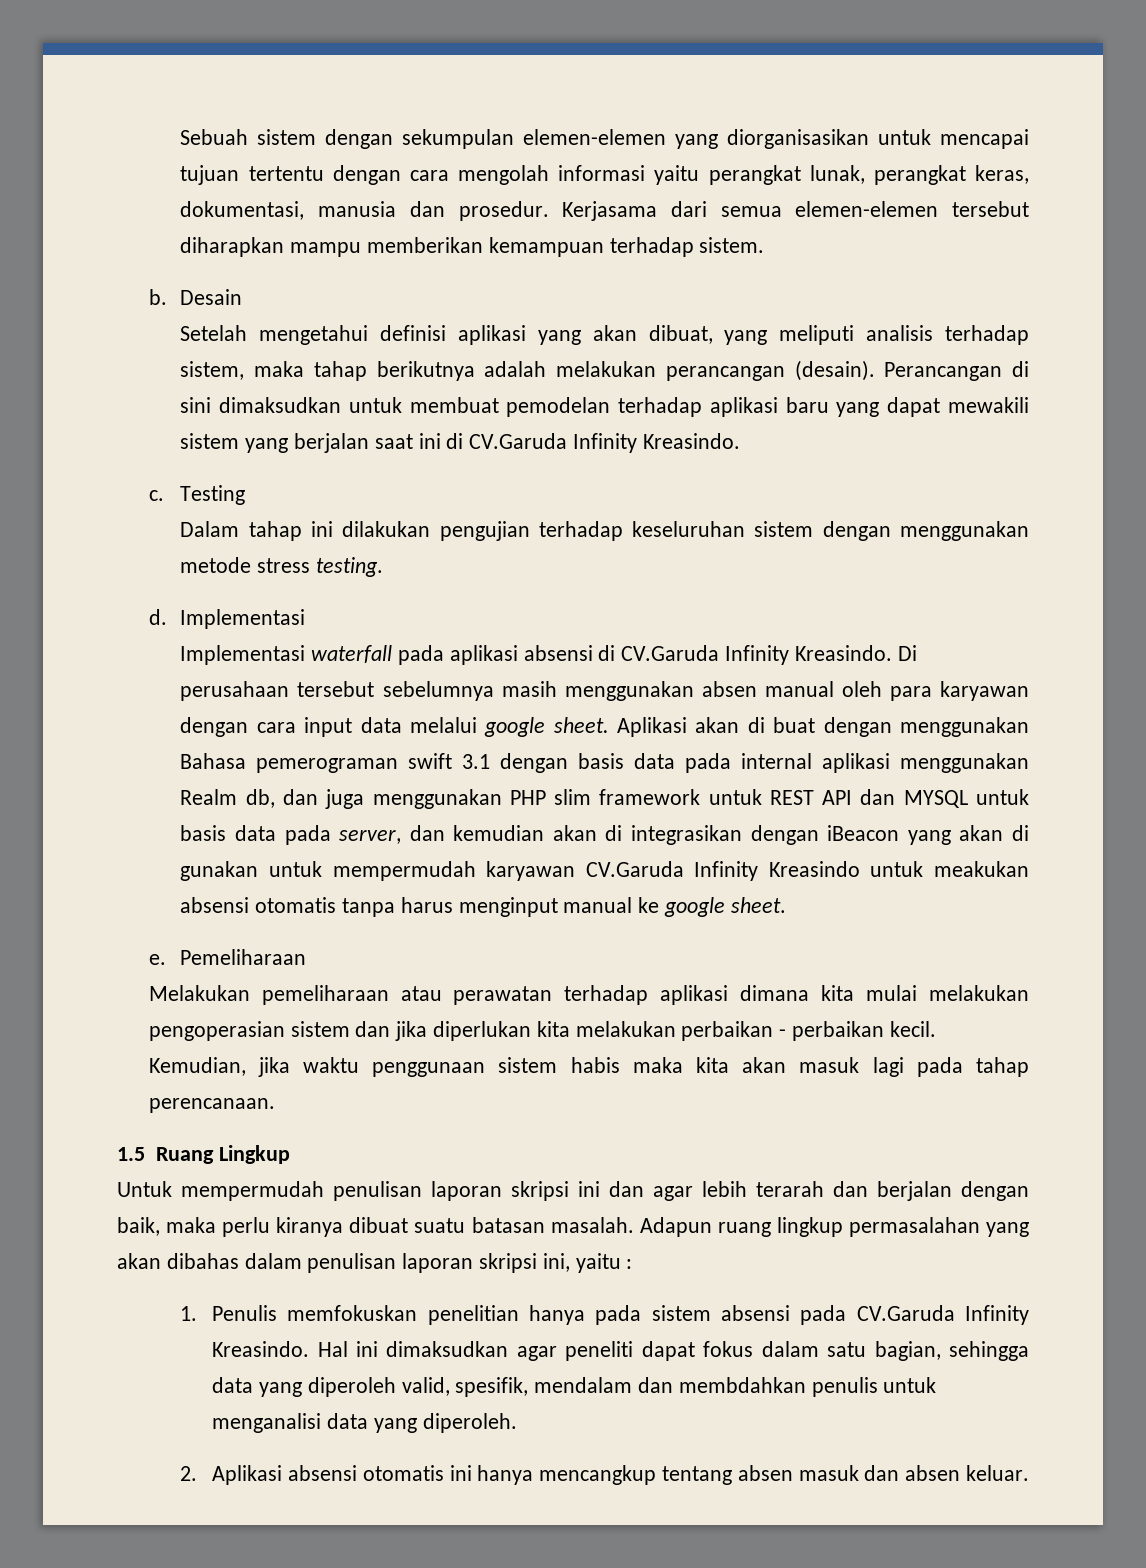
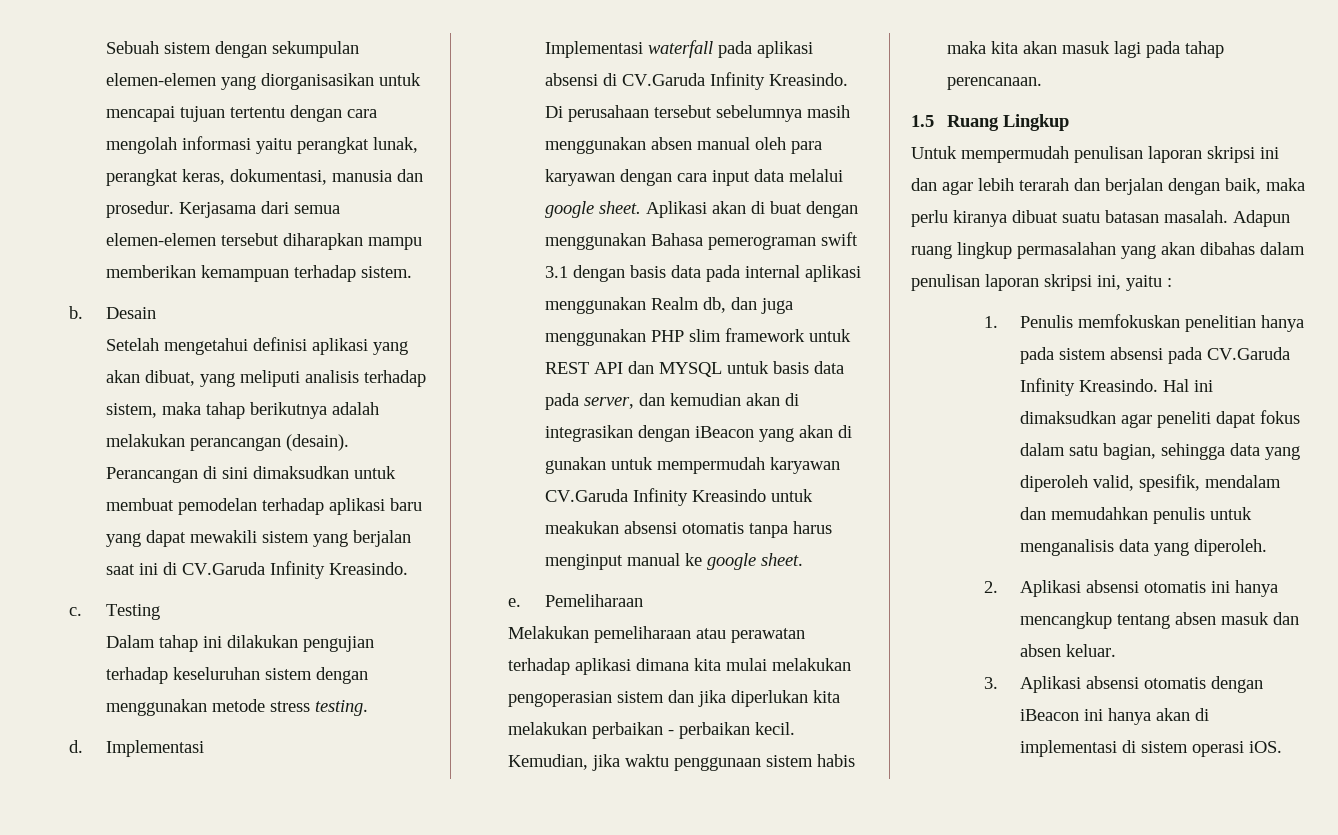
[678,1377,806,1393] membdahkan -> [1051,507,1149,520] memudahkan
[212,1413,322,1433] menganalisi -> [1020,539,1115,556] menganalisis
(1029, 1473) none -> [983,676,1264,693] [1020,708,1210,725] [1020,740,1283,757] // 3. Aplikasi absensi otomatis dengan iBeacon ini hanya akan di implementasi di sistem operasi iOS.

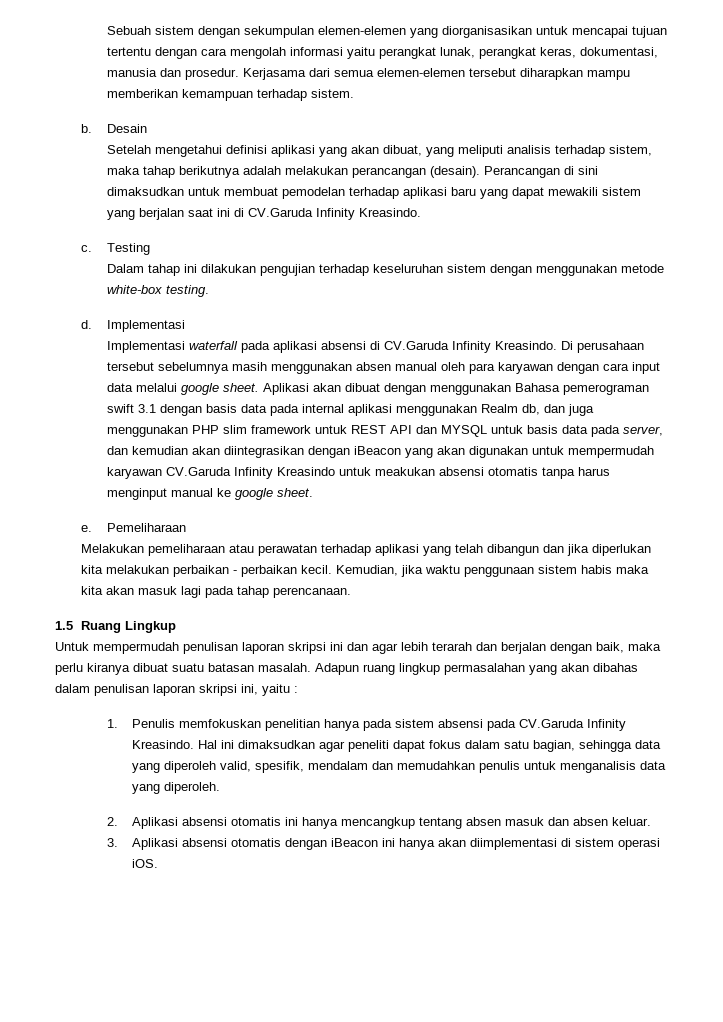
[269,701,310,712] stress -> [106,285,162,294] white-box
[750,201,802,214] di buat -> [344,383,380,392] dibuat
[784,393,799,406] [544,425,633,442] di integrasikan -> [223,446,304,458] diintegrasikan
[837,425,852,438] [544,457,606,474] di gunakan -> [468,446,528,458] digunakan
[636,658,852,671] [508,691,665,707] dimana kita mulai melakukan pengoperasian sistem -> [422,544,539,556] yang telah dibangun
[1195,708,1210,721] [1020,740,1118,757] di implementasi -> [470,838,558,850] diimplementasi

